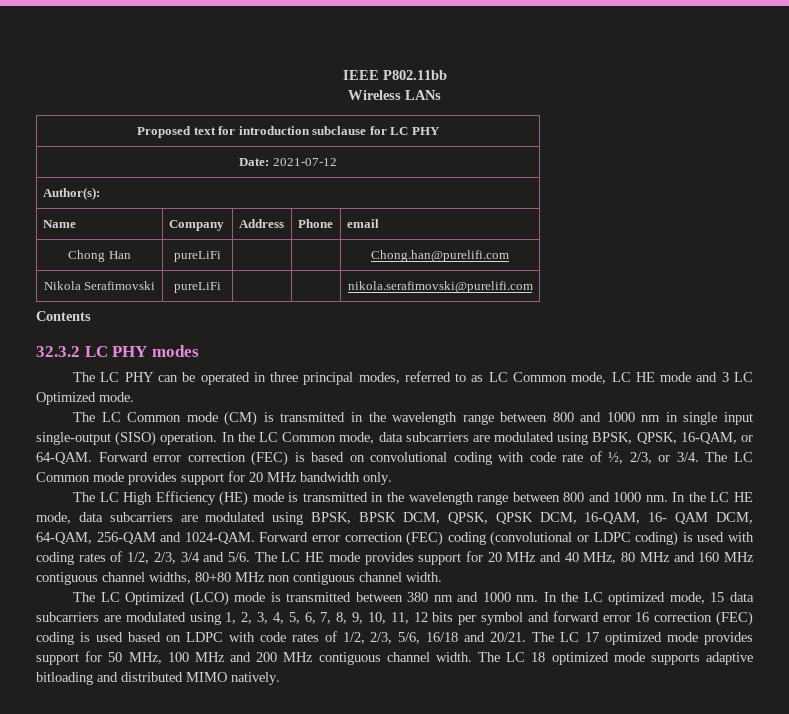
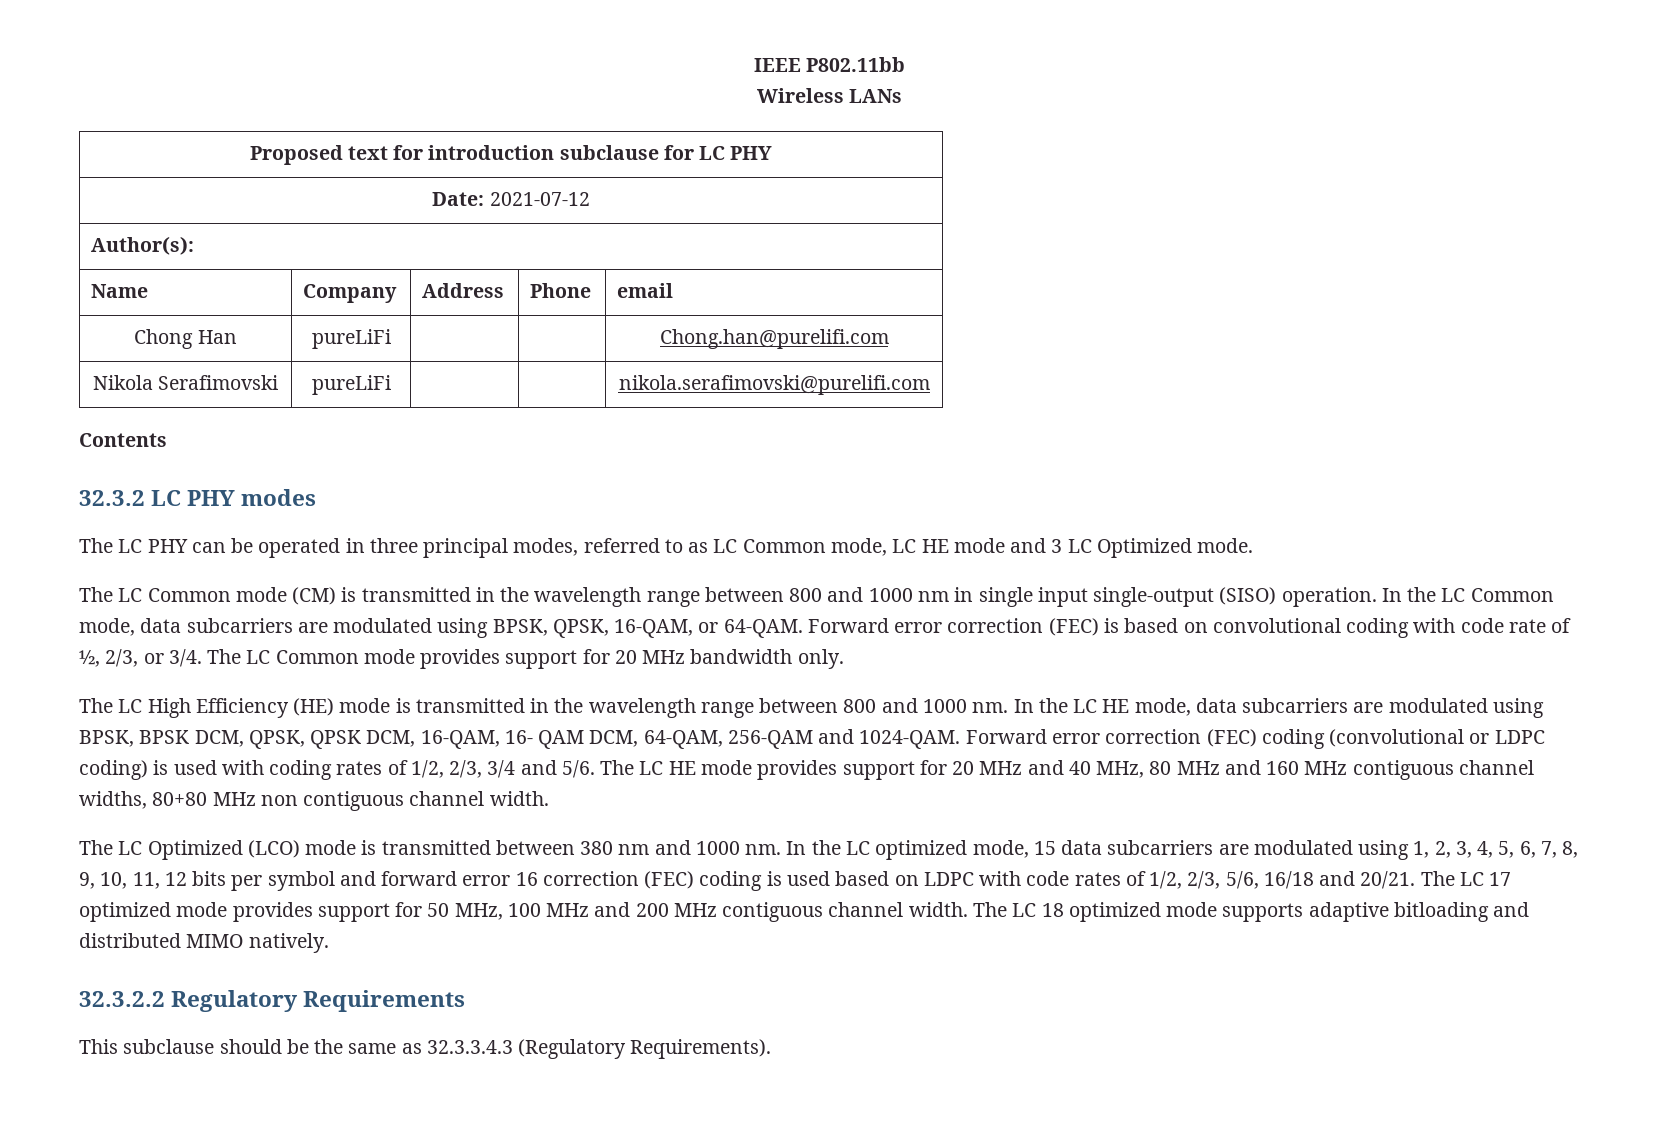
(280, 678) none -> [79,990,466,1012] [79,1039,772,1059] // 32.3.2.2 Regulatory Requirements // This subclause should be the same as 32.3.3.4.3 (Regulatory Requirements).

